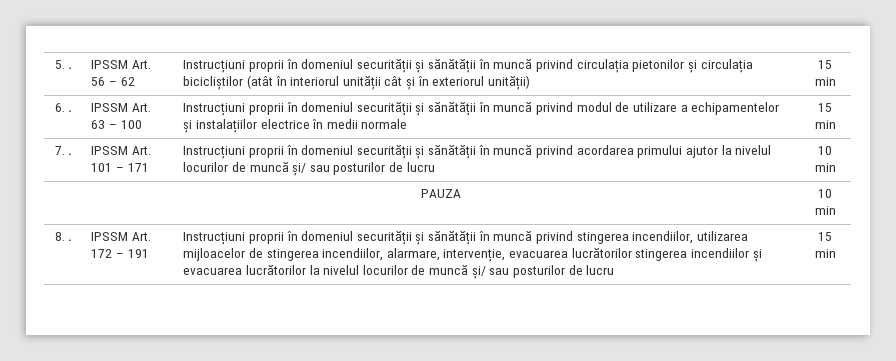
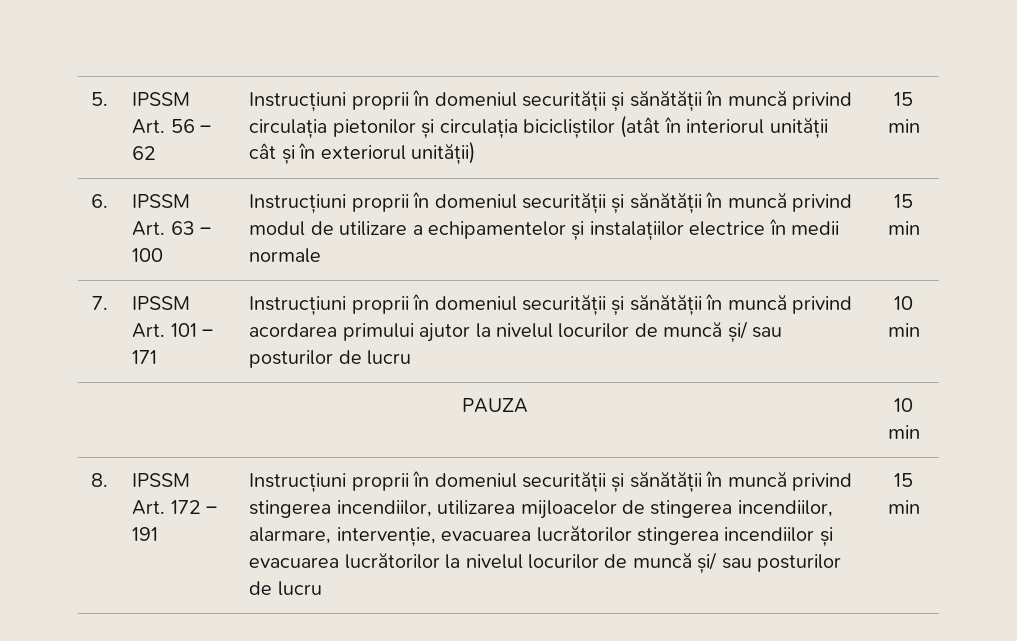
[68,67,73,69] . -> (108, 99) none
[68,110,73,112] . -> (108, 201) none
[68,153,73,155] . -> (108, 303) none
[68,239,73,241] . -> (108, 480) none

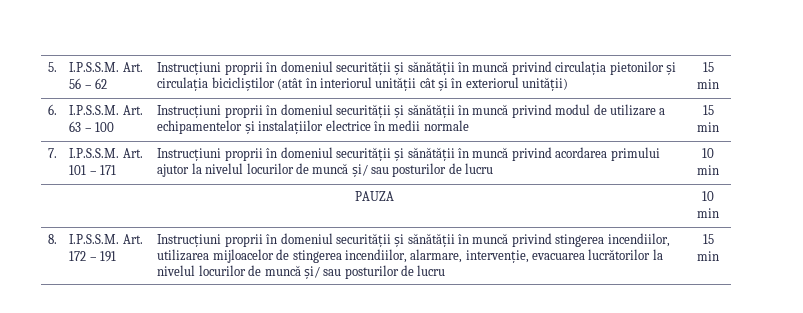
[132,92,191,106] IPSSM -> [69,62,120,72] I.P.S.S.M.
[132,194,191,208] IPSSM -> [69,105,120,115] I.P.S.S.M.
[132,296,191,310] IPSSM -> [69,148,120,158] I.P.S.S.M.
[132,473,191,487] IPSSM -> [69,234,120,244] I.P.S.S.M.
[636,527,833,547] [249,553,440,569] stingerea incendiilor și evacuarea lucrătorilor -> (651, 254) none

